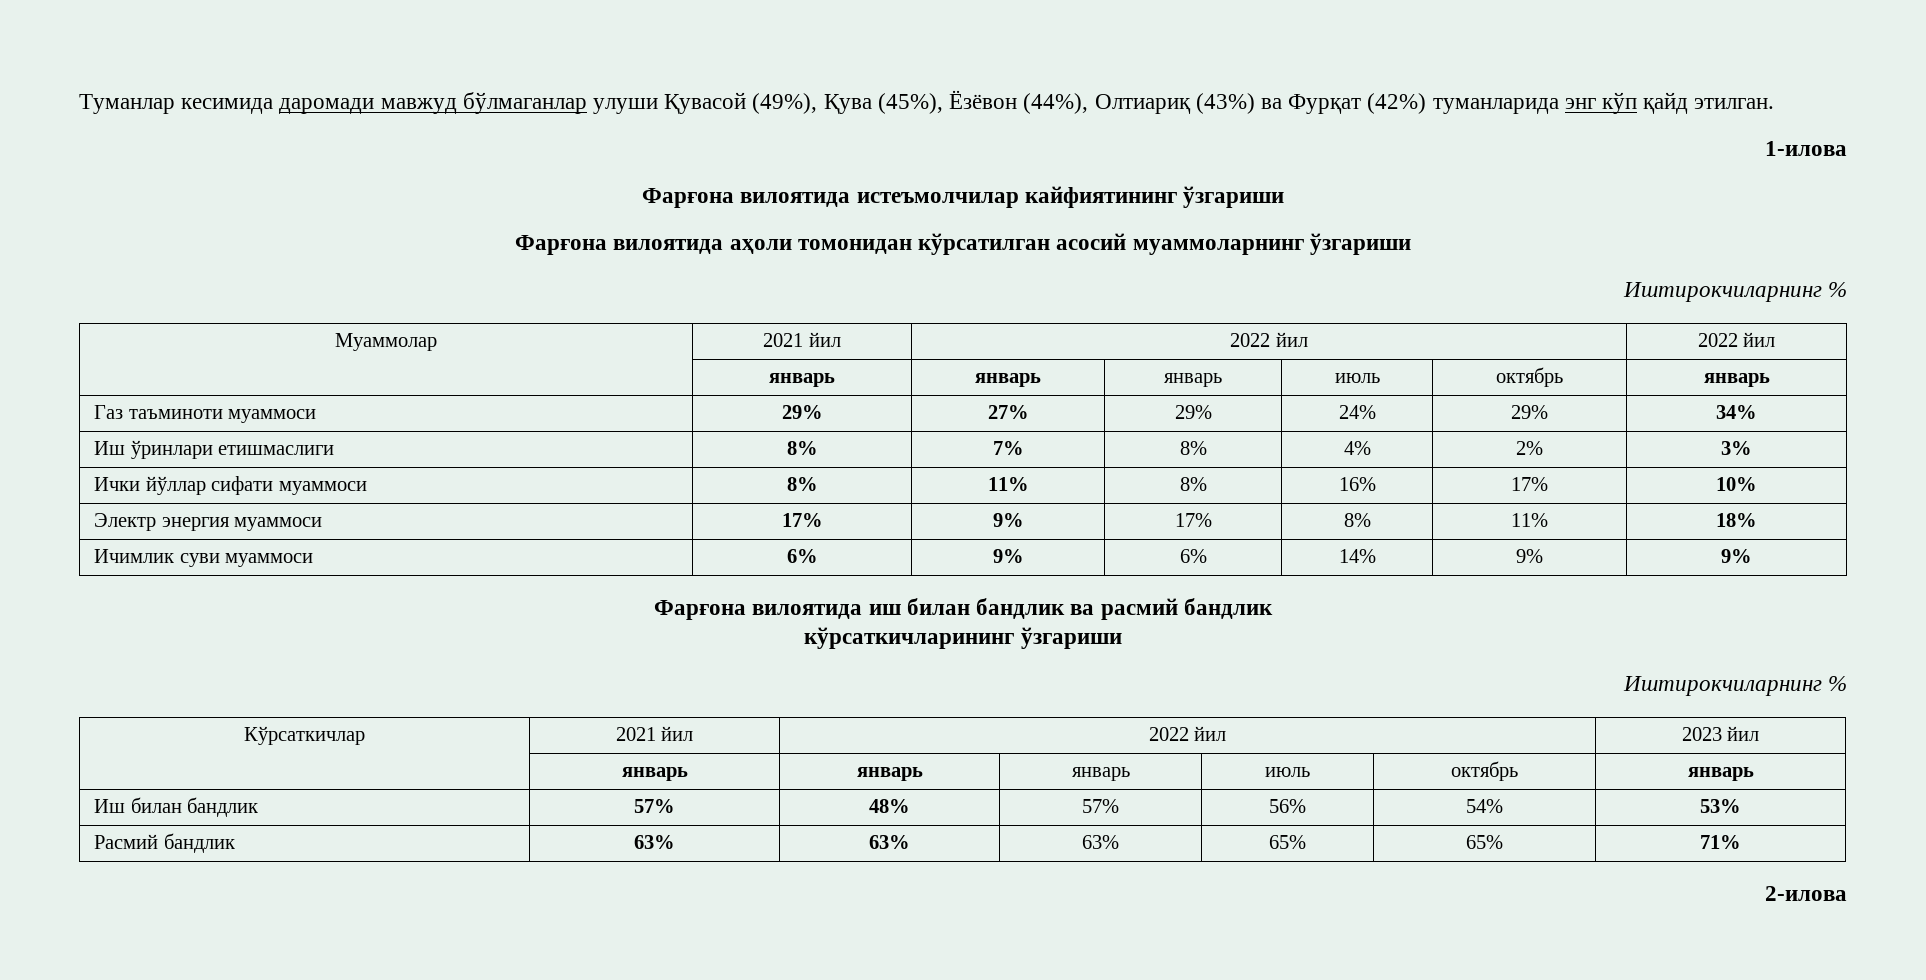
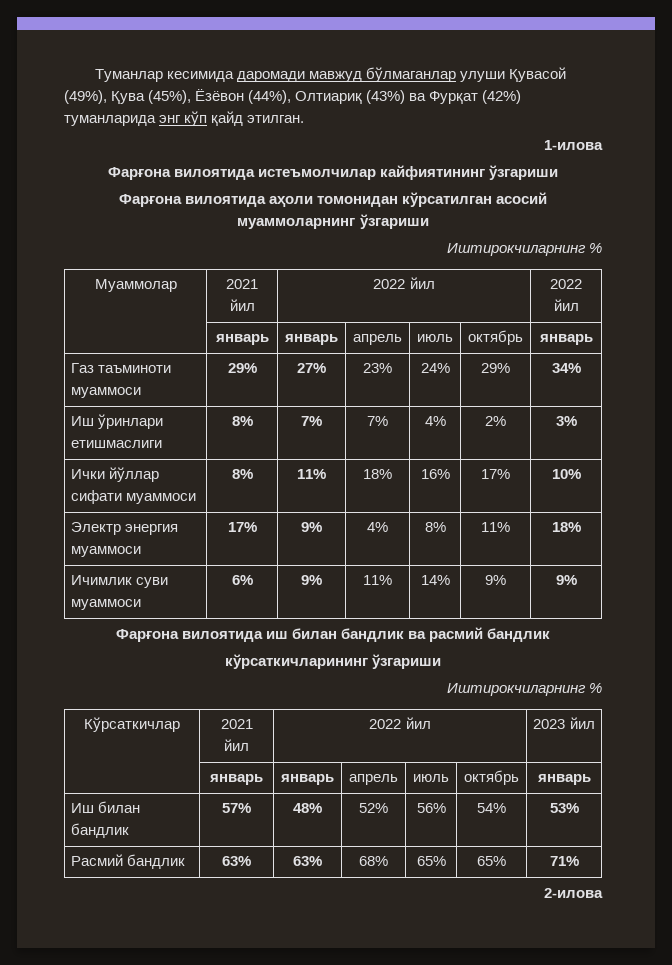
[1164,373,1222,387] январь -> [353,334,402,345] апрель
[1174,405,1212,419] 29% -> [363,363,392,373] 23%
[1179,441,1207,455] 8% -> [367,416,388,426] 7%
[1179,477,1207,491] 8% -> [363,469,392,479] 18%
[1174,513,1212,527] 17% -> [367,522,388,532] 4%
[1179,549,1207,563] 6% -> [363,575,392,585] 11%
[1071,767,1130,781] январь -> [349,774,398,785] апрель
[1082,799,1119,813] 57% -> [359,803,388,813] 52%
[1082,835,1119,849] 63% -> [359,856,388,866] 68%

